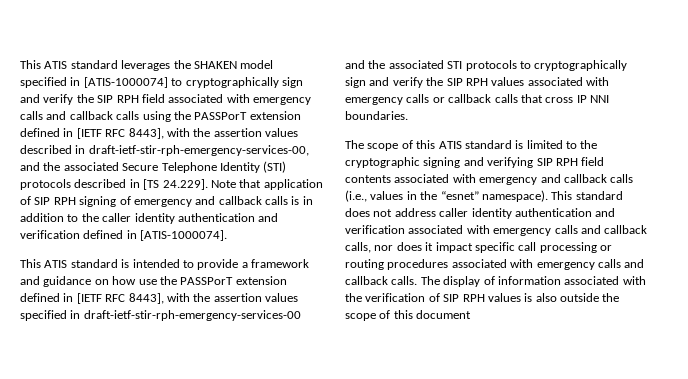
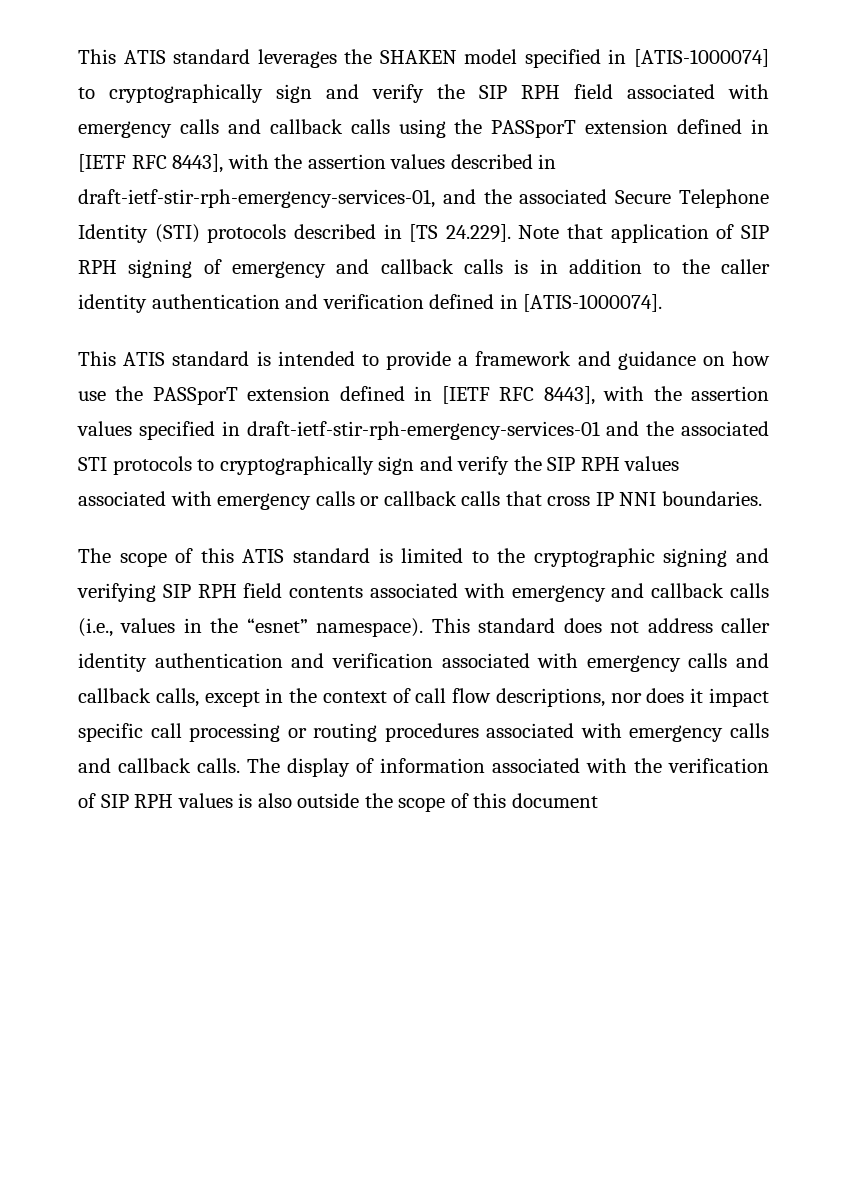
[194,112,248,120] PASSPorT -> [491,120,577,138] PASSporT
[88,145,309,156] draft-ietf-stir-rph-emergency-services-00, -> [78,189,435,208] draft-ietf-stir-rph-emergency-services-01,
[180,277,234,285] PASSPorT -> [152,387,238,405] PASSporT
[83,310,301,321] draft-ietf-stir-rph-emergency-services-00 -> [246,421,600,440] draft-ietf-stir-rph-emergency-services-01
(371, 247) none -> [204,688,605,707] except in the context of call flow descriptions,

